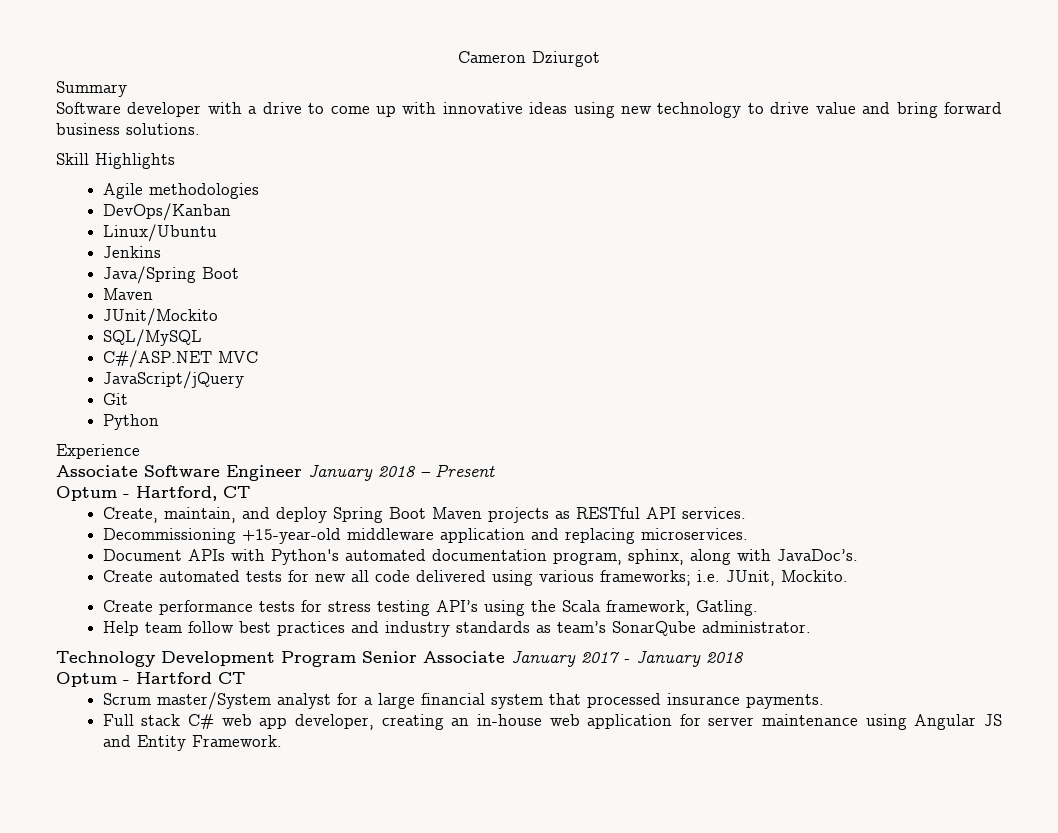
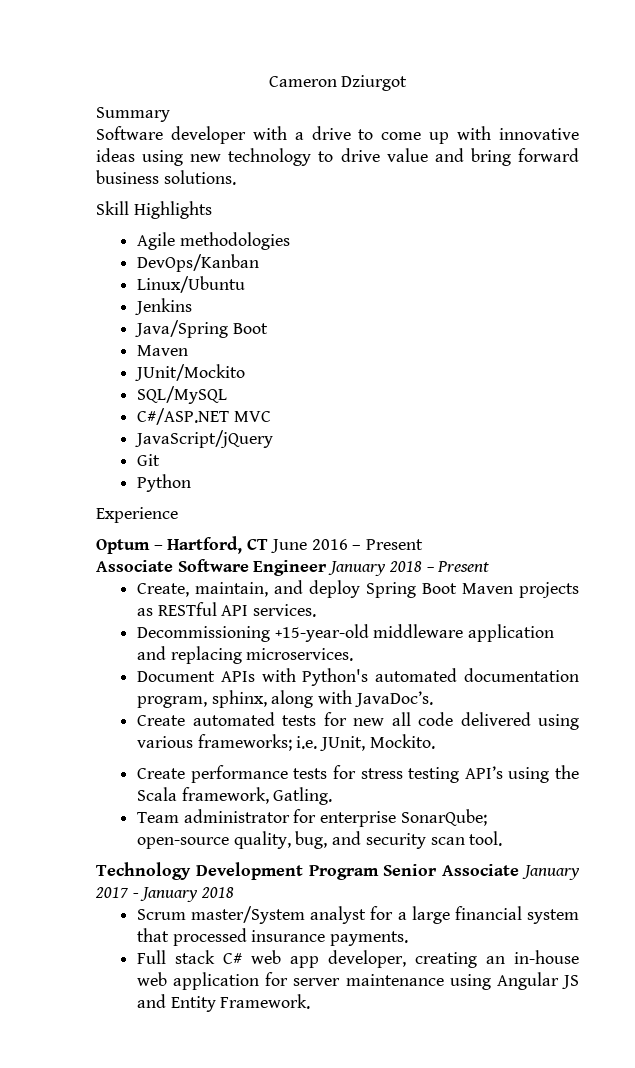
(140, 451) none -> [96,536,424,554] // Optum – Hartford, CT June 2016 – Present
[56,486,250,501] // Optum - Hartford, CT -> (490, 566) none
[102,621,811,637] Help team follow best practices and industry standards as team’s SonarQube administrator. -> [136,809,487,827] [136,831,503,849] Team administrator for enterprise SonarQube; open-source quality, bug, and security scan tool.
[56,672,245,687] // Optum - Hartford CT -> (235, 892) none

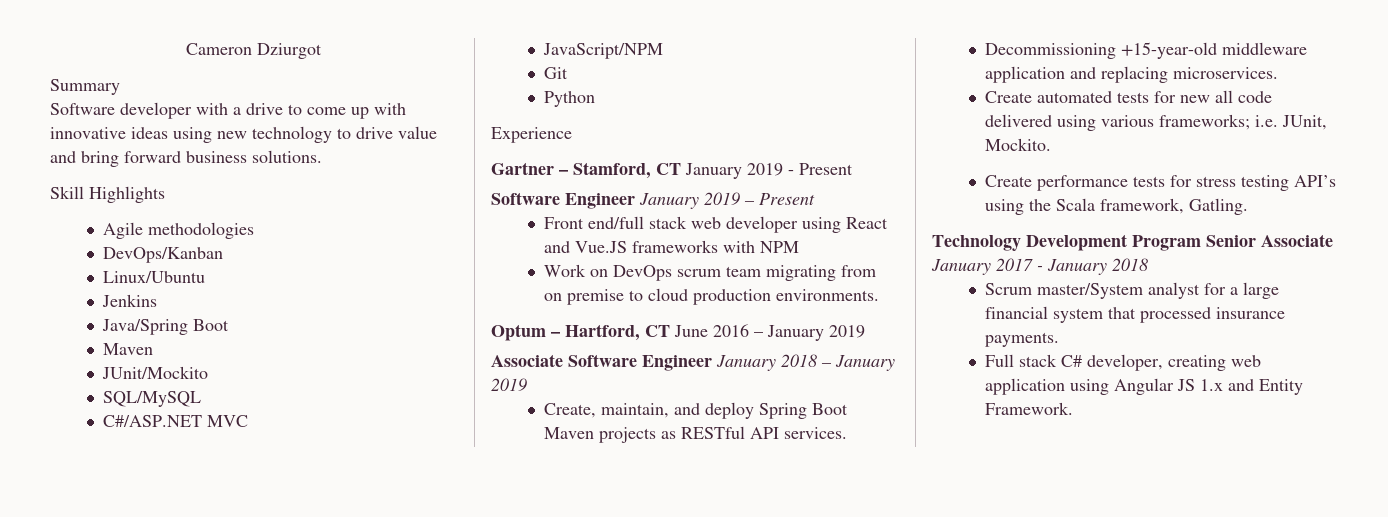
[134,430,273,448] JavaScript/jQuery -> [543,43,664,59] JavaScript/NPM
(178, 515) none -> [491,162,853,179] [491,192,815,209] [544,216,889,233] [544,240,800,253] [544,264,877,281] [544,288,880,305] // Gartner – Stamford, CT January 2019 - Present // Software Engineer January 2019 – Present // Front end/full stack web developer using React and Vue.JS frameworks with NPM // Work on DevOps scrum team migrating from on premise to cloud production environments.
[366,539,424,550] Present -> [767,325,865,341] January 2019
[437,561,490,572] Present -> [835,355,895,371] [491,378,527,391] January 2019
[136,668,579,686] [136,690,433,708] // Document APIs with Python's automated documentation program, sphinx, along with JavaDoc’s. -> (1279, 73) none
[136,809,487,827] [136,831,503,849] // Team administrator for enterprise SonarQube; open-source quality, bug, and security scan tool. -> (1249, 206) none
[250,950,579,968] [136,972,444,990] web app developer, creating an in-house web application for server maintenance -> [1087,354,1262,371] [985,378,1066,395] developer, creating web application
(579, 982) none -> [1200,379,1224,391] 1.x

